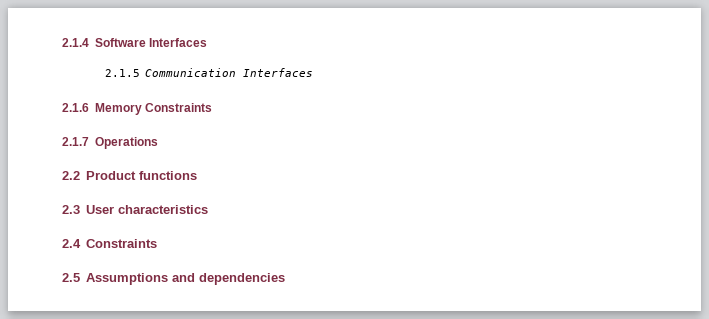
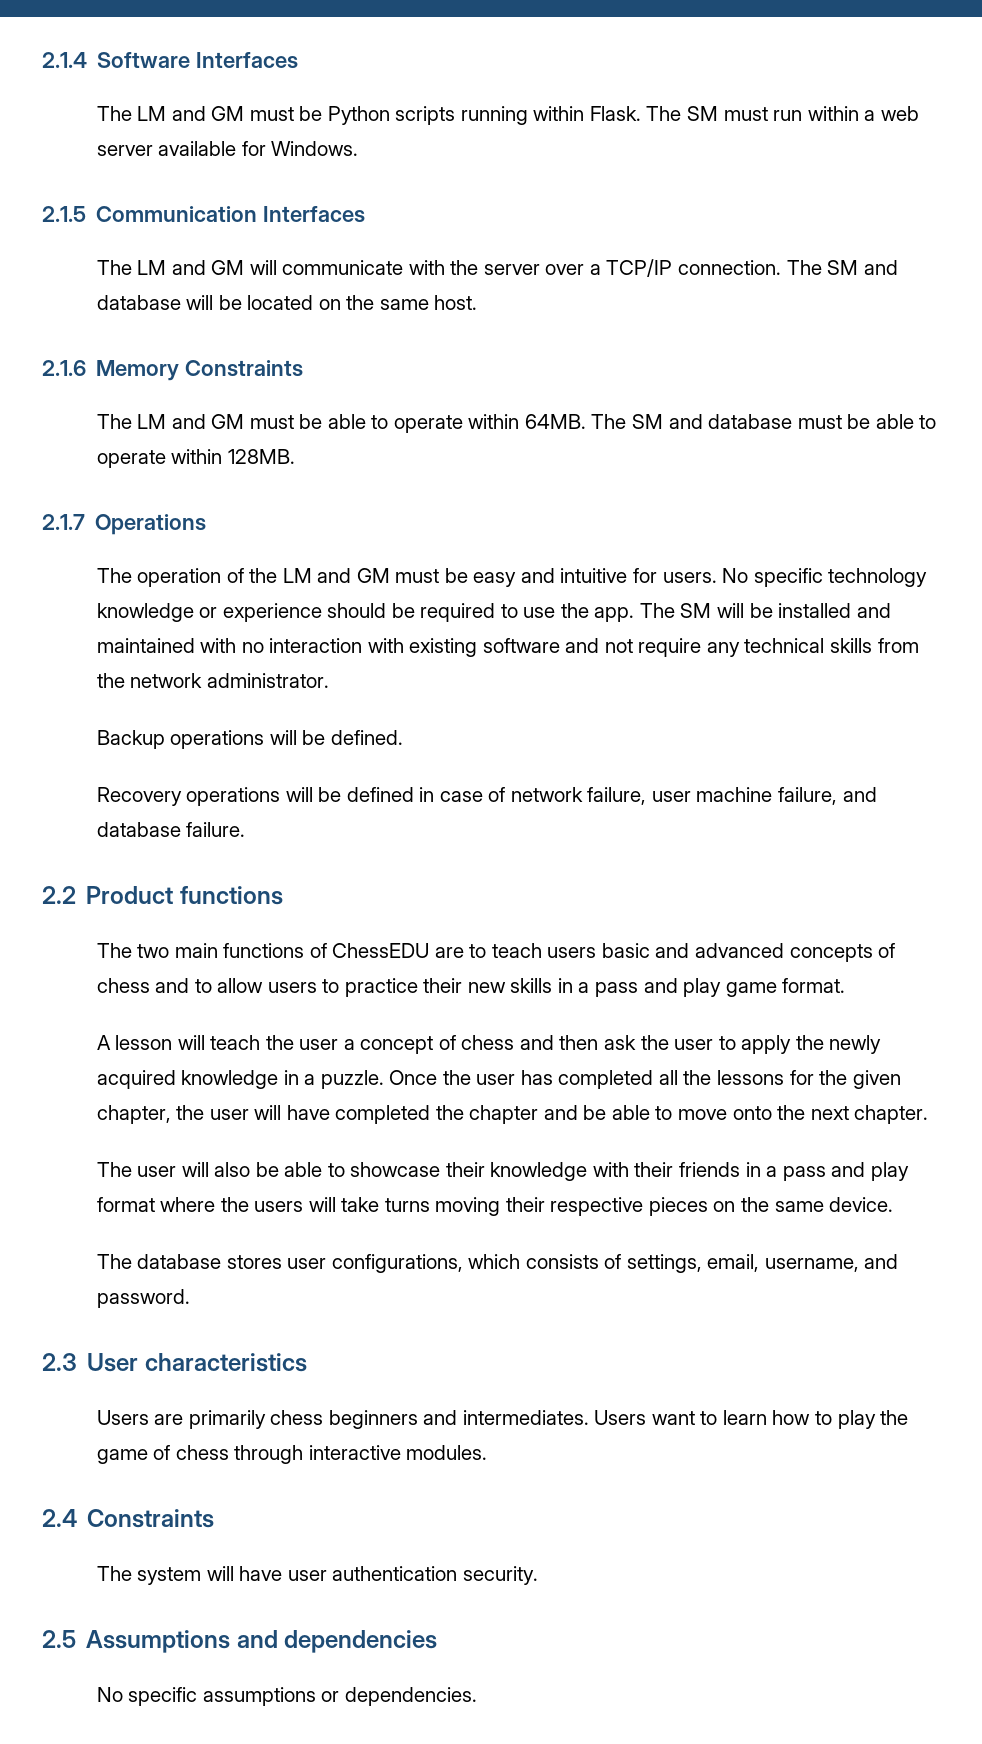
[104,68,314,77] [62,103,212,115] [62,137,158,149] [62,171,197,180] [62,205,208,214] [62,239,157,248] 2.1.5 Communication Interfaces // 2.1.6 Memory Constraints // 2.1.7 Operations // 2.2 Product functions // 2.3 User characteristics // 2.4 Constraints -> [96,106,919,125] [96,141,359,156] [42,206,366,223] [96,259,898,277] [96,295,478,310] [42,360,304,381] [96,414,937,433] [96,449,295,468] [42,514,207,535] [96,568,928,587] [96,603,891,622] [96,638,919,657] [96,673,329,688] [96,730,403,749] [96,787,877,806] [96,822,246,837] [42,886,283,905] [96,943,896,962] [96,978,846,997] [96,1035,882,1054] [96,1070,901,1089] [96,1105,929,1124] [96,1162,909,1181] [96,1197,894,1216] [96,1254,899,1273] [96,1289,190,1308] [42,1353,307,1372] [96,1410,909,1429] [96,1445,488,1464] [42,1509,215,1528] [96,1566,538,1585] The LM and GM must be Python scripts running within Flask. The SM must run within a web server available for Windows. // 2.1.5 Communication Interfaces // The LM and GM will communicate with the server over a TCP/IP connection. The SM and database will be located on the same host. // 2.1.6 Memory Constraints // The LM and GM must be able to operate within 64MB. The SM and database must be able to operate within 128MB. // 2.1.7 Operations // The operation of the LM and GM must be easy and intuitive for users. No specific technology knowledge or experience should be required to use the app. The SM will be installed and maintained with no interaction with existing software and not require any technical skills from the network administrator. // Backup operations will be defined. // Recovery operations will be defined in case of network failure, user machine failure, and database failure. // 2.2 Product functions // The two main functions of ChessEDU are to teach users basic and advanced concepts of chess and to allow users to practice their new skills in a pass and play game format. // A lesson will teach the user a concept of chess and then ask the user to apply the newly acquired knowledge in a puzzle. Once the user has completed all the lessons for the given chapter, the user will have completed the chapter and be able to move onto the next chapter. // The user will also be able to showcase their knowledge with their friends in a pass and play format where the users will take turns moving their respective pieces on the same device. // The database stores user configurations, which consists of settings, email, username, and password. // 2.3 User characteristics // Users are primarily chess beginners and intermediates. Users want to learn how to play the game of chess through interactive modules. // 2.4 Constraints // The system will have user authentication security.
(285, 279) none -> [96,1687,477,1706] // No specific assumptions or dependencies.

